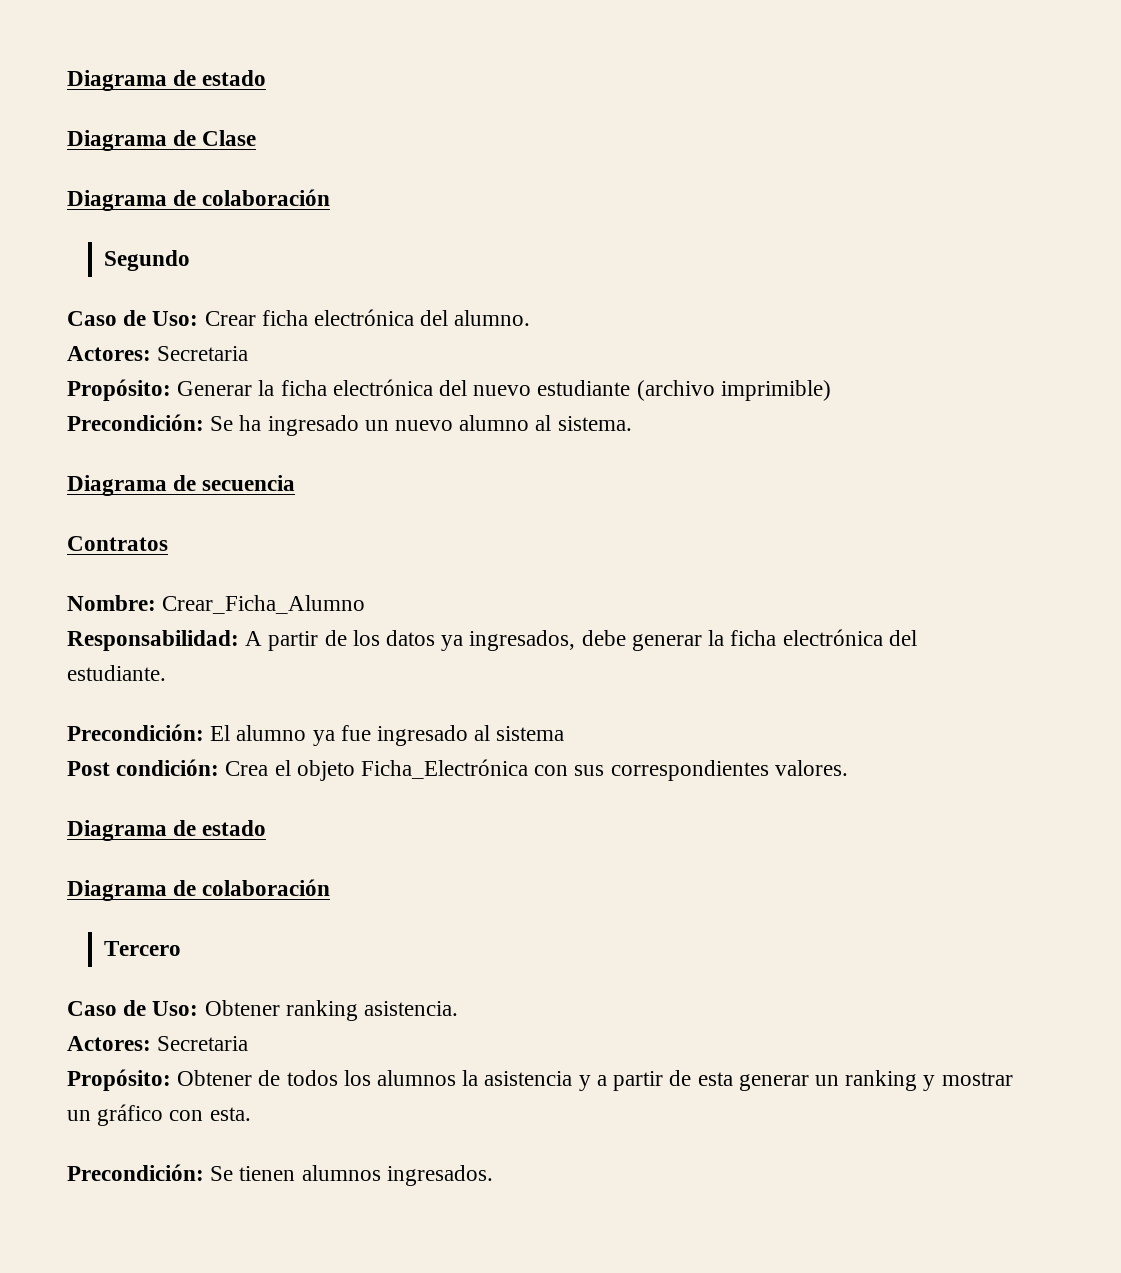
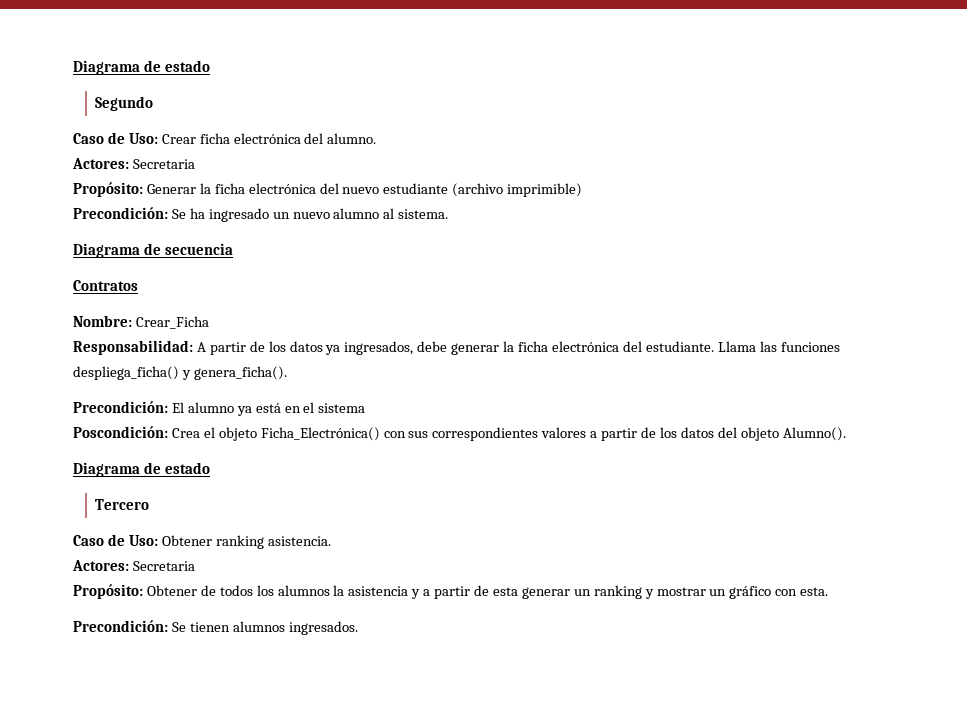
[67,70,267,91] [67,130,257,151] [67,189,331,211] Diagrama de estado // Diagrama de Clase // Diagrama de colaboración -> [73,60,210,75] Diagrama de estado
[162,595,366,614] Crear_Ficha_Alumno -> [135,316,209,329] Crear_Ficha
(166, 673) none -> [717,341,840,352] [73,366,287,380] Llama las funciones despliega_ficha() y genera_ficha().
[340,725,491,746] fue ingresado al -> [255,402,315,413] está en el
[67,759,220,776] Post condición: -> [73,426,168,438] Poscondición:
[361,759,529,779] Ficha_Electrónica -> [260,427,380,441] Ficha_Electrónica()
[774,760,848,776] [67,820,267,841] [67,879,331,901] valores. // Diagrama de estado // Diagrama de colaboración -> [541,427,846,441] [73,462,210,477] valores a partir de los datos del objeto Alumno(). // Diagrama de estado

